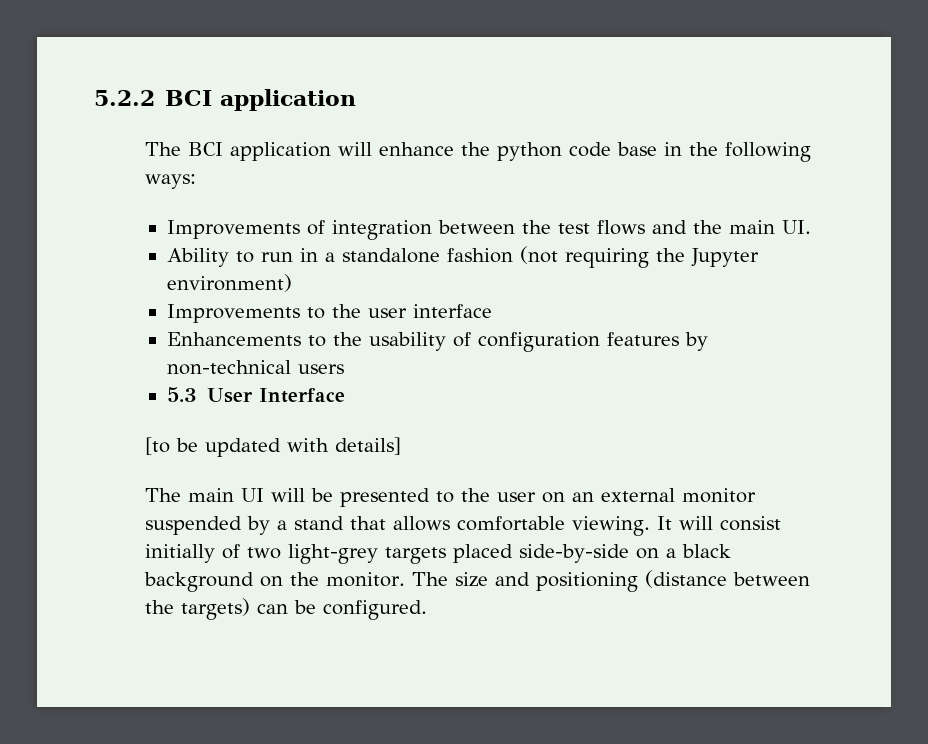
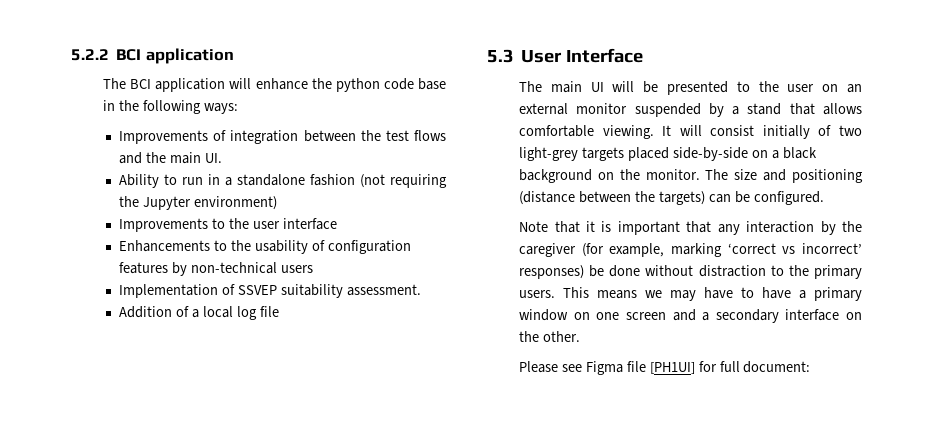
[167,387,346,403] [144,437,401,457] 5.3 User Interface // [to be updated with details] -> [119,284,421,298] [119,306,279,320] [487,48,644,63] Implementation of SSVEP suitability assessment. // Addition of a local log file // 5.3 User Interface
(427, 610) none -> [519,221,862,235] [519,243,862,257] [519,265,863,279] [519,287,862,301] [519,309,862,323] [519,331,580,342] [519,361,811,375] // Note that it is important that any interaction by the caregiver (for example, marking ‘correct vs incorrect’ responses) be done without distraction to the primary users. This means we may have to have a primary window on one screen and a secondary interface on the other. // Please see Figma file [PH1UI] for full document:

